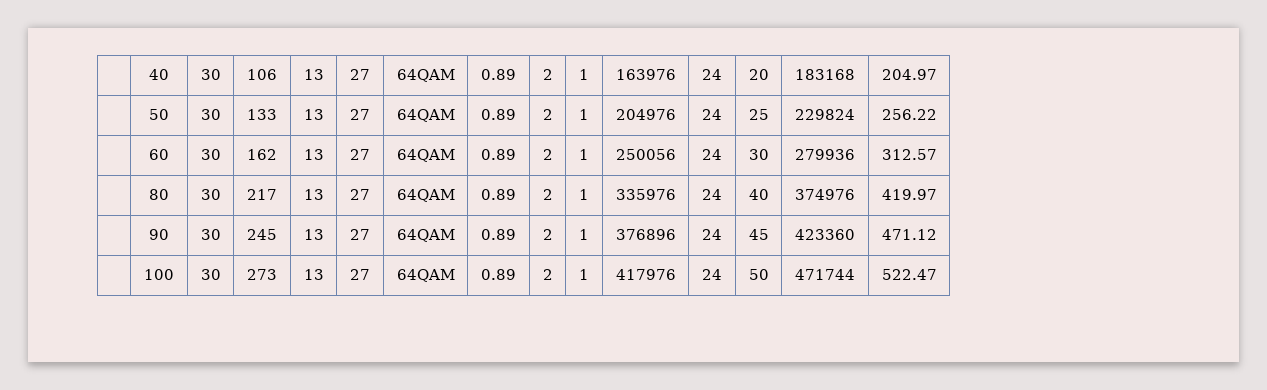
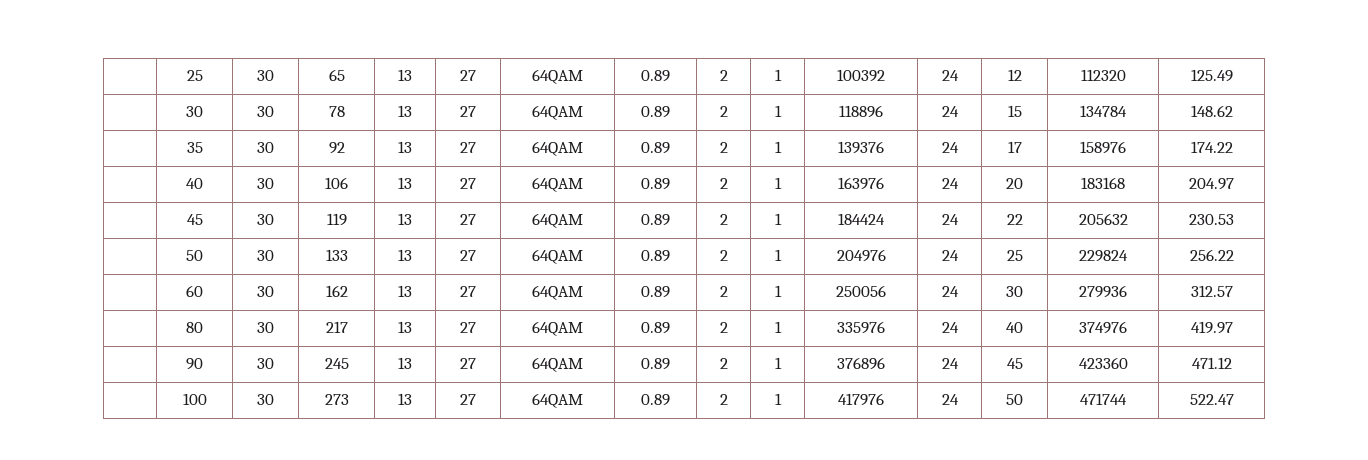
(149, 74) none -> [186,70,203,81] [257,70,274,81] [328,69,345,81] [398,69,412,81] [460,70,476,81] [532,69,583,84] [641,70,670,82] [719,70,728,81] [774,69,782,81] [837,69,885,82] [941,70,959,81] [1007,69,1022,81] [1080,69,1126,81] [1190,69,1233,82] [186,106,203,117] [257,106,274,117] [328,106,345,117] [398,105,412,117] [460,106,476,117] [532,105,583,120] [641,106,670,118] [719,106,728,117] [774,105,782,117] [839,105,883,118] [941,106,959,117] [1007,105,1022,117] [1080,105,1127,117] [1190,105,1233,117] [186,142,203,153] [257,142,274,153] [328,142,345,154] [398,141,412,153] [460,142,476,153] [532,141,583,156] [641,142,670,154] [719,142,728,153] [774,141,782,153] [838,141,884,154] [941,142,959,153] [1007,141,1022,153] [1080,141,1126,154] [1190,141,1233,153] | 25 | 30 | 65 | 13 | 27 | 64QAM | 0.89 | 2 | 1 | 100392 | 24 | 12 | 112320 | 125.49 // | 30 | 30 | 78 | 13 | 27 | 64QAM | 0.89 | 2 | 1 | 118896 | 24 | 15 | 134784 | 148.62 // | 35 | 30 | 92 | 13 | 27 | 64QAM | 0.89 | 2 | 1 | 139376 | 24 | 17 | 158976 | 174.22 //
(937, 74) none -> [186,214,203,225] [257,214,274,225] [326,213,347,226] [398,213,412,225] [460,214,476,225] [532,213,583,228] [641,214,670,226] [719,214,728,225] [774,213,782,225] [838,213,885,225] [941,214,959,225] [1006,214,1023,225] [1078,213,1128,225] [1189,214,1234,225] // | 45 | 30 | 119 | 13 | 27 | 64QAM | 0.89 | 2 | 1 | 184424 | 24 | 22 | 205632 | 230.53

